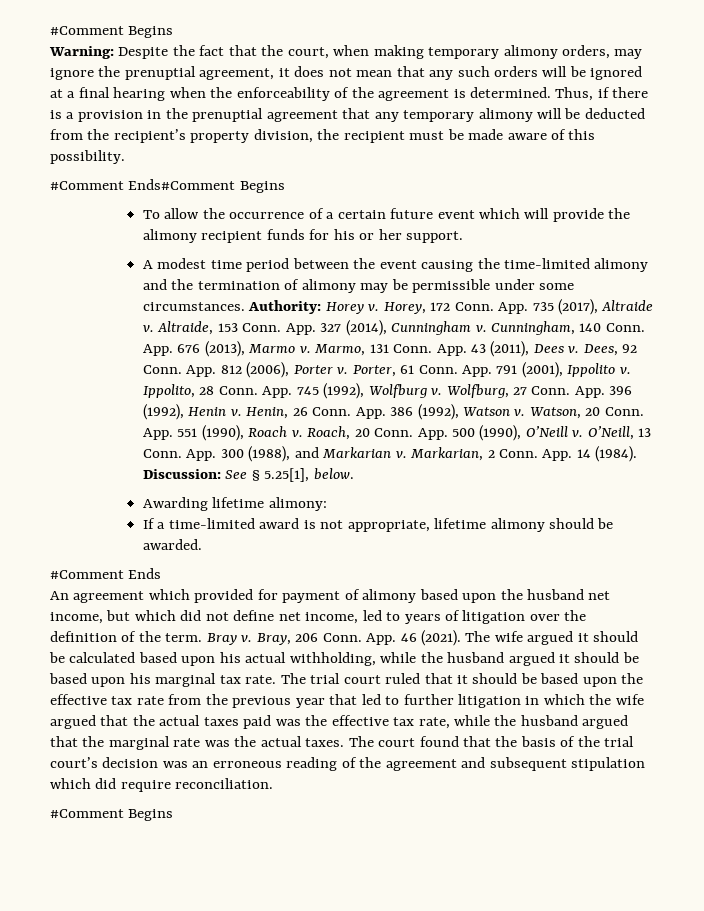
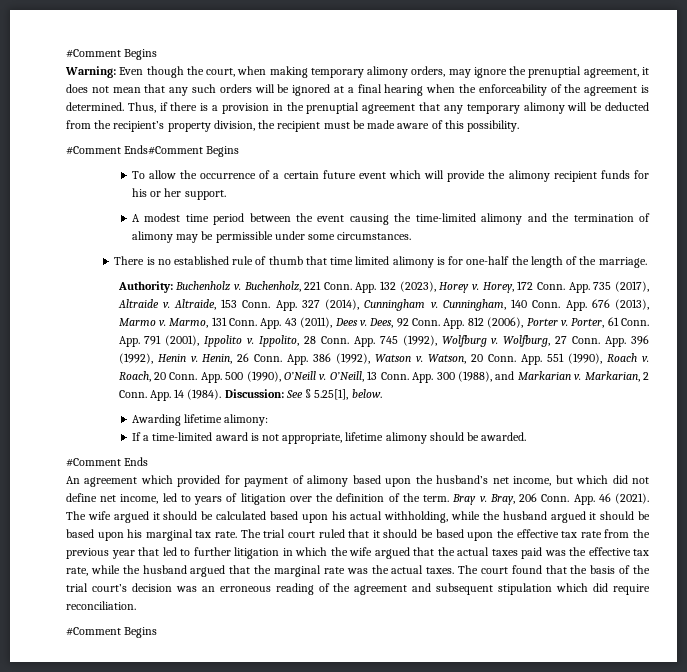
[118,45,257,59] Despite the fact that -> [119,66,184,78] Even though
[248,300,322,314] Authority: -> [114,256,647,268] [117,281,436,293] // There is no established rule of thumb that time limited alimony is for one-half the length of the marriage. // Authority: Buchenholz v. Buchenholz, 221 Conn. App. 132 (2023),
[527,589,585,600] husband -> [436,475,489,484] husband’s

